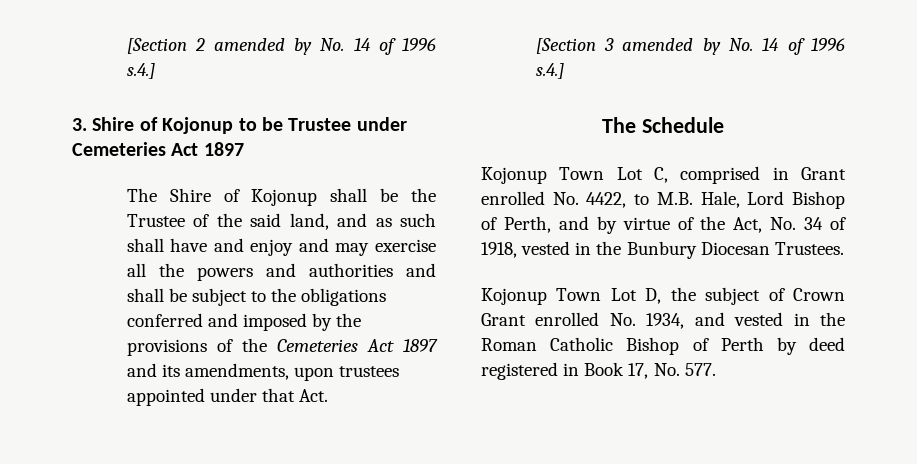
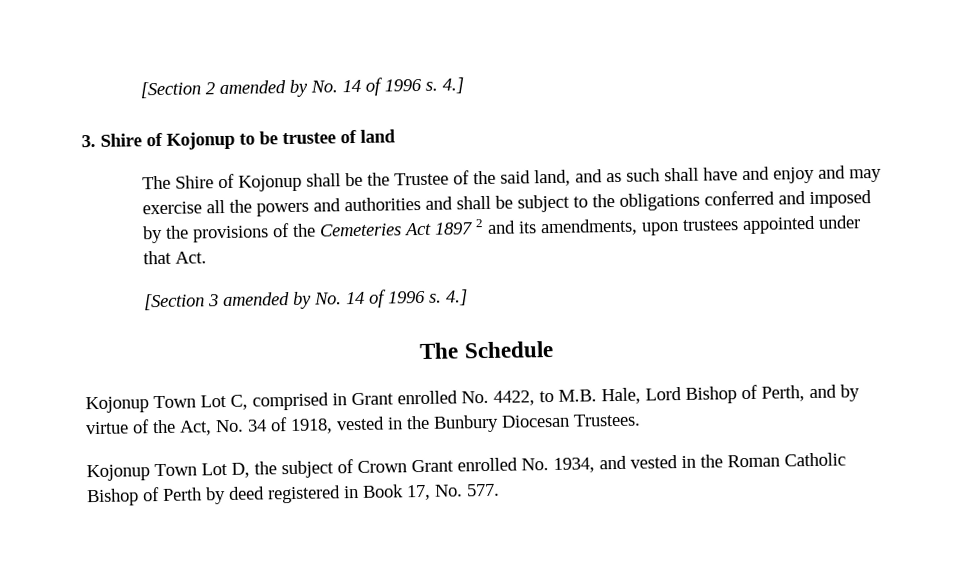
[126,63,155,79] s.4.] -> [424,77,464,94] s. 4.]
[288,117,407,131] [72,142,244,156] Trustee under Cemeteries Act 1897 -> [282,129,396,145] trustee of land
(438, 345) none -> [474,219,484,228] 2
[535,63,564,79] s.4.] -> [428,289,468,306] s. 4.]

